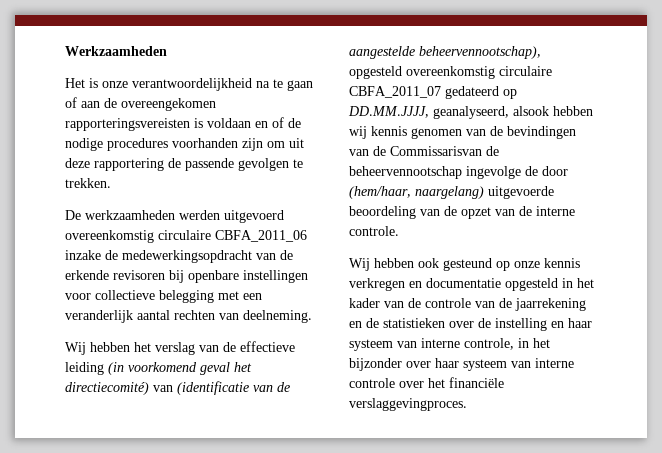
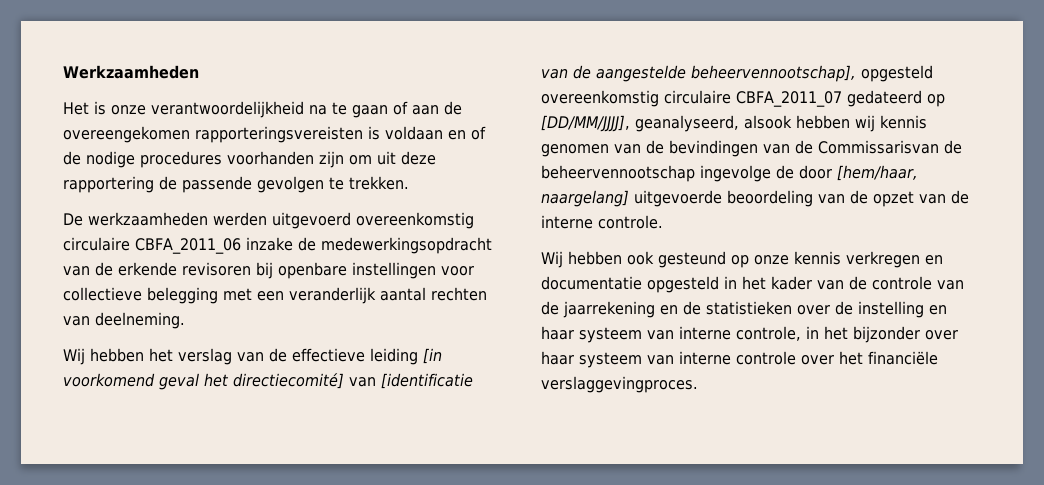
[108,362,124,375] (in -> [423,348,442,364] [in
[65,381,249,395] directiecomité) van (identificatie -> [233,373,473,389] directiecomité] van [identificatie
[419,46,541,59] beheervennootschap), -> [691,65,856,82] beheervennootschap],
[348,106,429,118] DD.MM.JJJJ, -> [541,115,630,132] [DD/MM/JJJJ],
[349,186,484,199] (hem/haar, naargelang) -> [837,165,918,181] [541,190,629,207] [hem/haar, naargelang]

